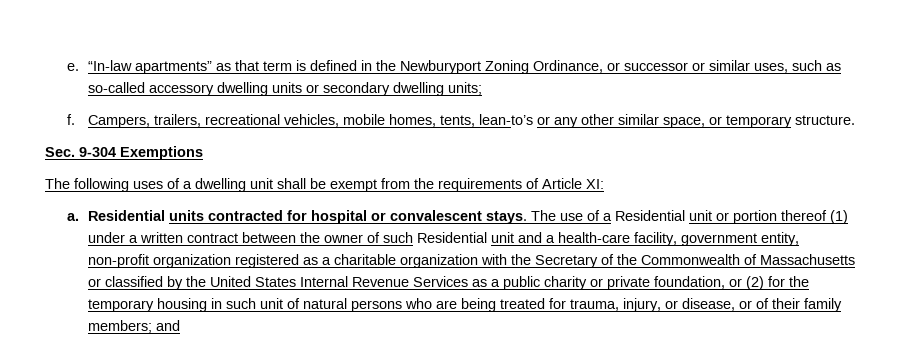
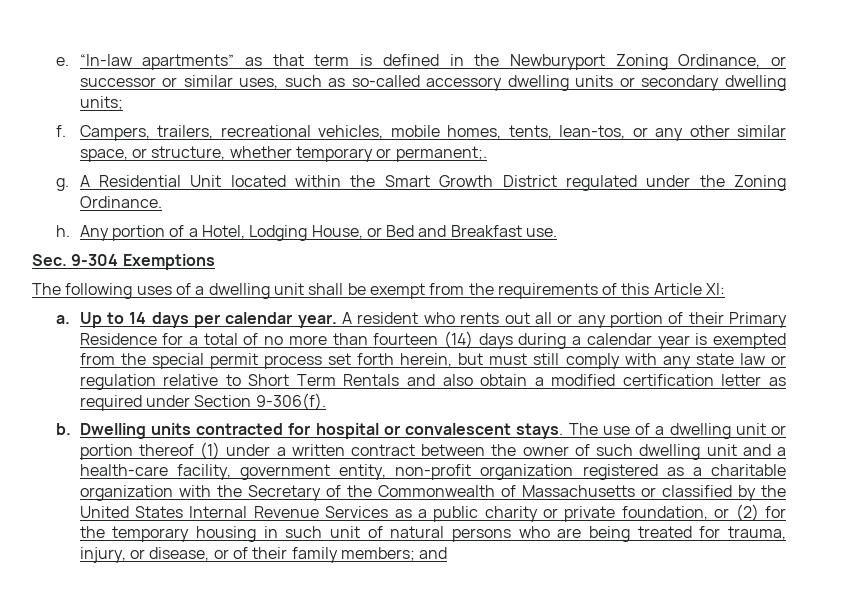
[479,114,534,125] lean-to’s -> [559,125,626,139] lean-tos,
[726,115,856,128] temporary structure. -> [151,146,487,162] [55,175,786,191] [79,196,162,208] [55,225,558,241] structure, whether temporary or permanent;. // g. A Residential Unit located within the Smart Growth District regulated under the Zoning Ordinance. // h. Any portion of a Hotel, Lodging House, or Bed and Breakfast use.
(539, 183) none -> [621,283,650,295] this
[88,210,166,221] Residential -> [79,312,787,328] [79,331,786,349] [79,353,786,369] [79,374,786,390] [79,393,326,411] [55,423,146,439] Up to 14 days per calendar year. A resident who rents out all or any portion of their Primary Residence for a total of no more than fourteen (14) days during a calendar year is exempted from the special permit process set forth herein, but must still comply with any state law or regulation relative to Short Term Rentals and also obtain a modified certification letter as required under Section 9-306(f). // b. Dwelling
[615,210,686,221] Residential -> [669,423,731,439] dwelling
[417,232,488,243] Residential -> [639,444,701,460] dwelling

